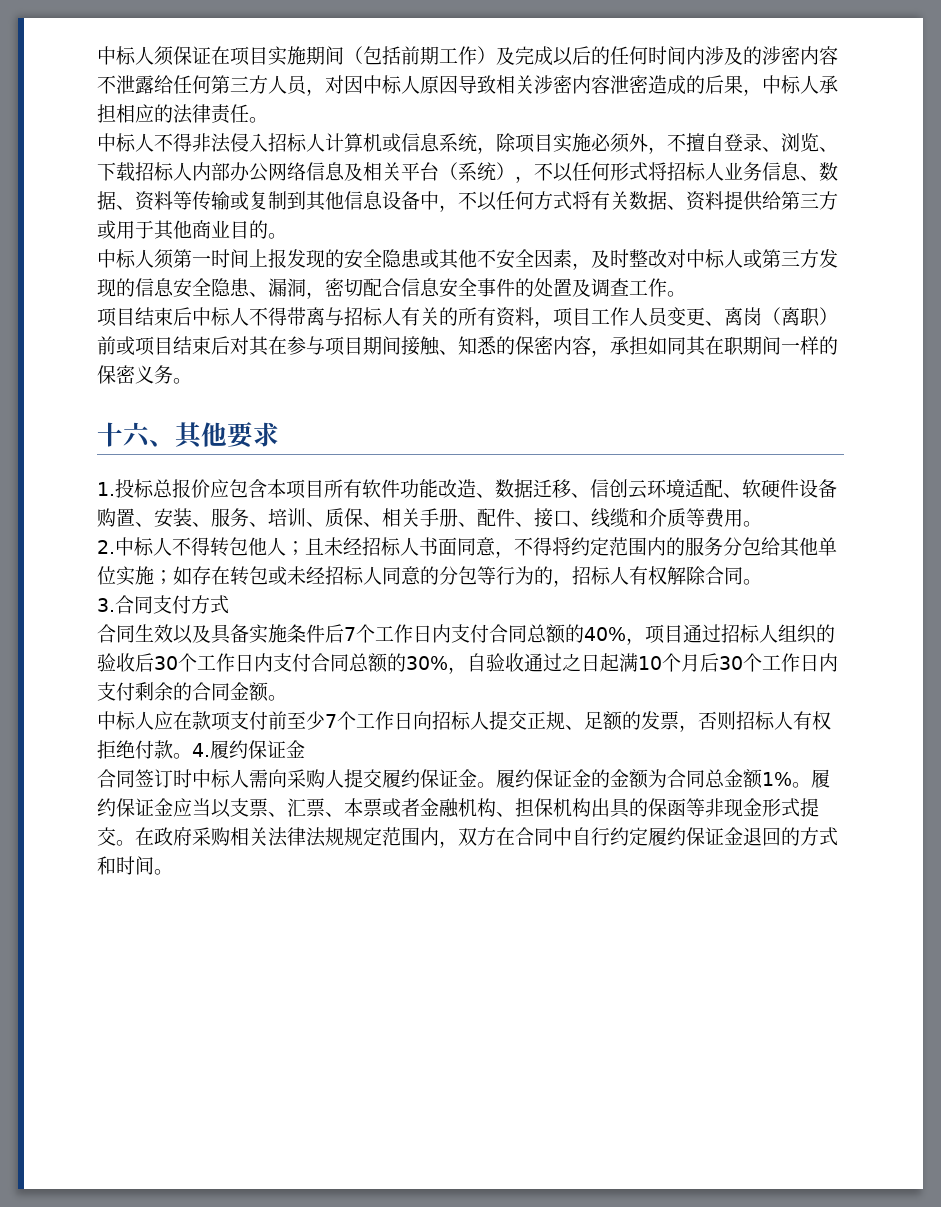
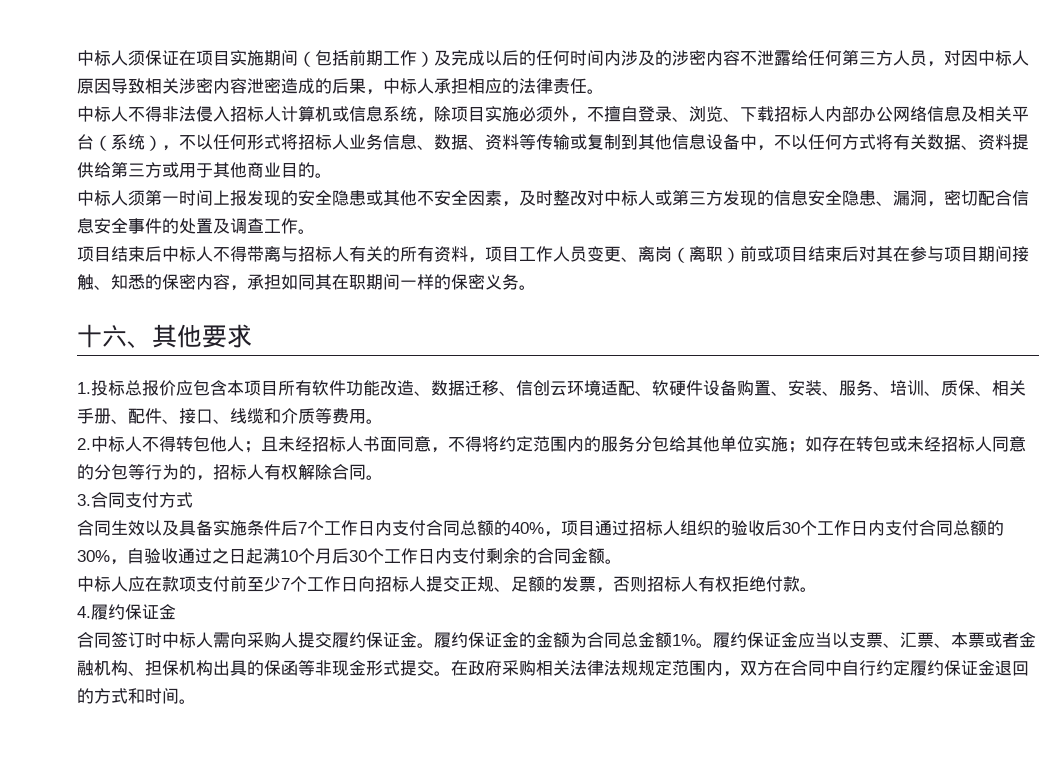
(192, 756) none -> (817, 589) //

